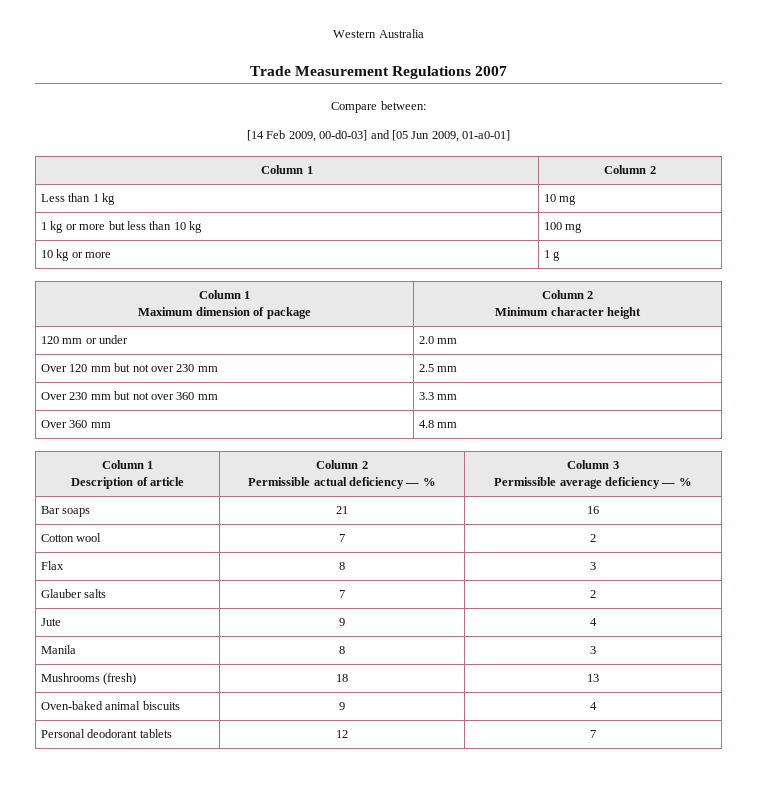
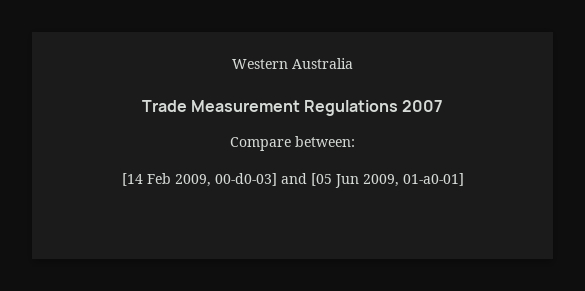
[261,165,313,174] [604,165,656,174] [41,193,116,205] [544,194,577,205] [41,221,203,233] [544,222,583,233] [41,249,112,261] [544,250,561,261] [198,290,251,299] [138,307,311,319] [541,290,594,299] [495,307,641,319] [41,335,129,344] [419,336,458,344] [41,363,218,372] [419,364,458,372] [41,391,218,400] [419,392,458,400] [41,420,111,428] [419,420,458,428] [101,460,154,469] [71,477,184,489] [316,460,368,469] [248,477,436,489] [567,460,619,469] [494,477,692,489] [41,506,91,517] [336,506,348,514] [587,506,599,514] [41,533,102,542] [339,534,345,542] [590,534,596,542] [41,561,65,570] [339,562,345,570] [590,562,596,570] [41,589,107,598] [339,590,345,598] [590,590,596,598] [41,618,62,626] [339,618,345,626] [590,618,597,626] [41,645,77,654] [339,646,345,654] [590,646,596,654] [41,673,137,685] [336,674,348,682] [587,674,599,682] [41,701,180,710] [339,702,345,710] [590,702,597,710] [41,729,172,738] [336,730,348,738] [590,730,596,738] // Column 1 | Column 2 // Less than 1 kg | 10 mg // 1 kg or more but less than 10 kg | 100 mg // 10 kg or more | 1 g // Column 1 // Maximum dimension of package | Column 2 // Minimum character height // 120 mm or under | 2.0 mm // Over 120 mm but not over 230 mm | 2.5 mm // Over 230 mm but not over 360 mm | 3.3 mm // Over 360 mm | 4.8 mm // Column 1 // Description of article | Column 2 // Permissible actual deficiency — % | Column 3 // Permissible average deficiency — % // Bar soaps | 21 | 16 // Cotton wool | 7 | 2 // Flax | 8 | 3 // Glauber salts | 7 | 2 // Jute | 9 | 4 // Manila | 8 | 3 // Mushrooms (fresh) | 18 | 13 // Oven-baked animal biscuits | 9 | 4 // Personal deodorant tablets | 12 | 7 -> (464, 179) none

